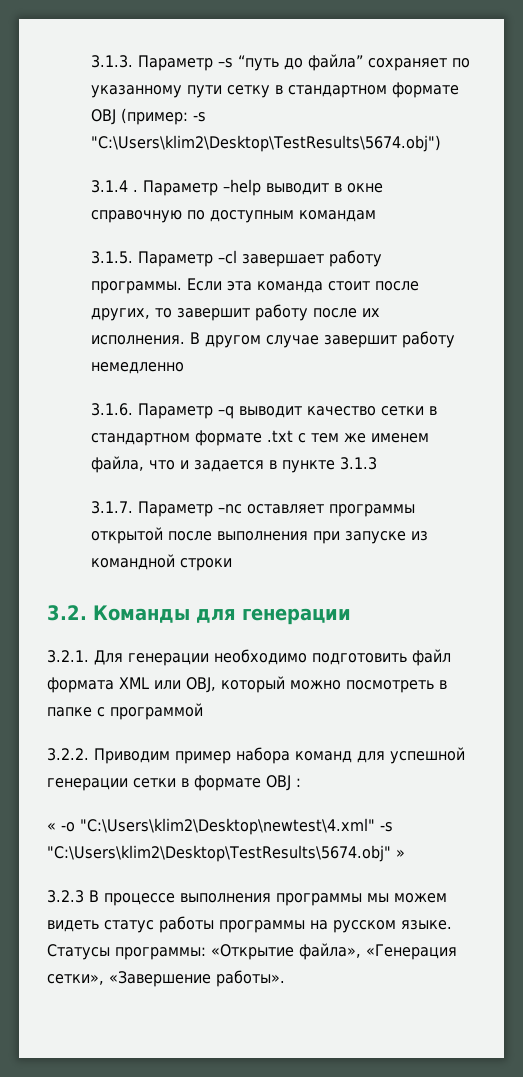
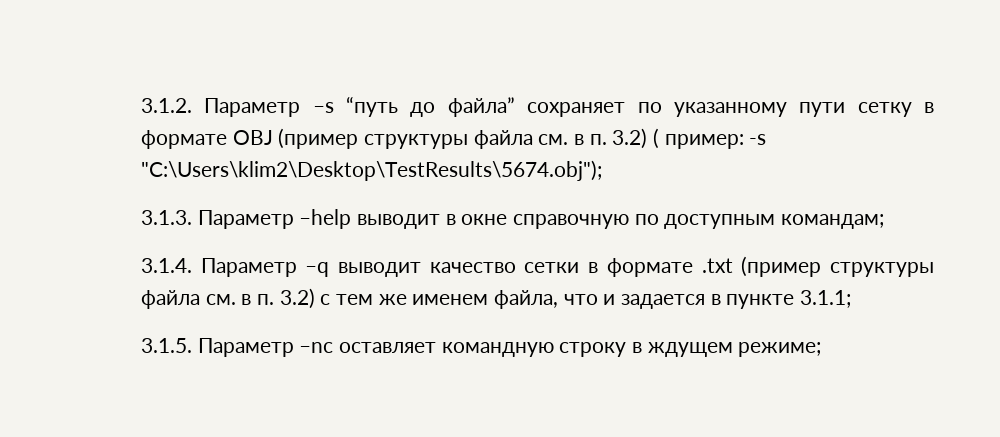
[90,55,133,68] 3.1.3. -> [140,98,192,113] 3.1.2.
[287,82,459,98] [90,108,206,125] [90,135,441,152] [90,180,138,193] стандартном формате OBJ (пример: -s "C:\Users\klim2\Desktop\TestResults\5674.obj") // 3.1.4 . -> [140,128,767,149] [140,160,602,181] [140,210,192,225] формате OBJ (пример структуры файла см. в п. 3.2) ( пример: -s "C:\Users\klim2\Desktop\TestResults\5674.obj"); // 3.1.3.
[298,210,376,222] [90,250,382,267] [90,278,419,294] [90,304,380,321] [90,331,455,348] [90,362,184,374] [90,403,133,416] командам // 3.1.5. Параметр –cl завершает работу программы. Если эта команда стоит после других, то завершит работу после их исполнения. В другом случае завершит работу немедленно // 3.1.6. -> [780,214,884,229] [140,258,192,273] командам; // 3.1.4.
[90,433,190,446] стандартном -> (599, 267) none
(293, 436) none -> [741,256,934,277] [140,288,315,309] (пример структуры файла см. в п. 3.2)
[339,457,377,470] [90,501,133,514] 3.1.3 // 3.1.7. -> [799,290,851,308] [140,338,192,353] 3.1.1; // 3.1.5.
[328,504,415,517] [90,527,428,544] [90,554,232,571] [47,605,351,625] [47,649,451,666] [47,676,447,693] [47,703,203,720] [47,747,465,764] [47,775,301,791] [47,818,393,835] [47,845,405,862] [47,890,447,906] [47,916,452,933] [47,943,457,960] [47,970,285,987] программы открытой после выполнения при запуске из командной строки // 3.2. Команды для генерации // 3.2.1. Для генерации необходимо подготовить файл формата XML или OBJ, который можно посмотреть в папке с программой // 3.2.2. Приводим пример набора команд для успешной генерации сетки в формате OBJ : // « -o "C:\Users\klim2\Desktop\newtest\4.xml" -s "C:\Users\klim2\Desktop\TestResults\5674.obj" » // 3.2.3 В процессе выполнения программы мы можем видеть статус работы программы на русском языке. Статусы программы: «Открытие файла», «Генерация сетки», «Завершение работы». -> [441,342,822,357] командную строку в ждущем режиме;

